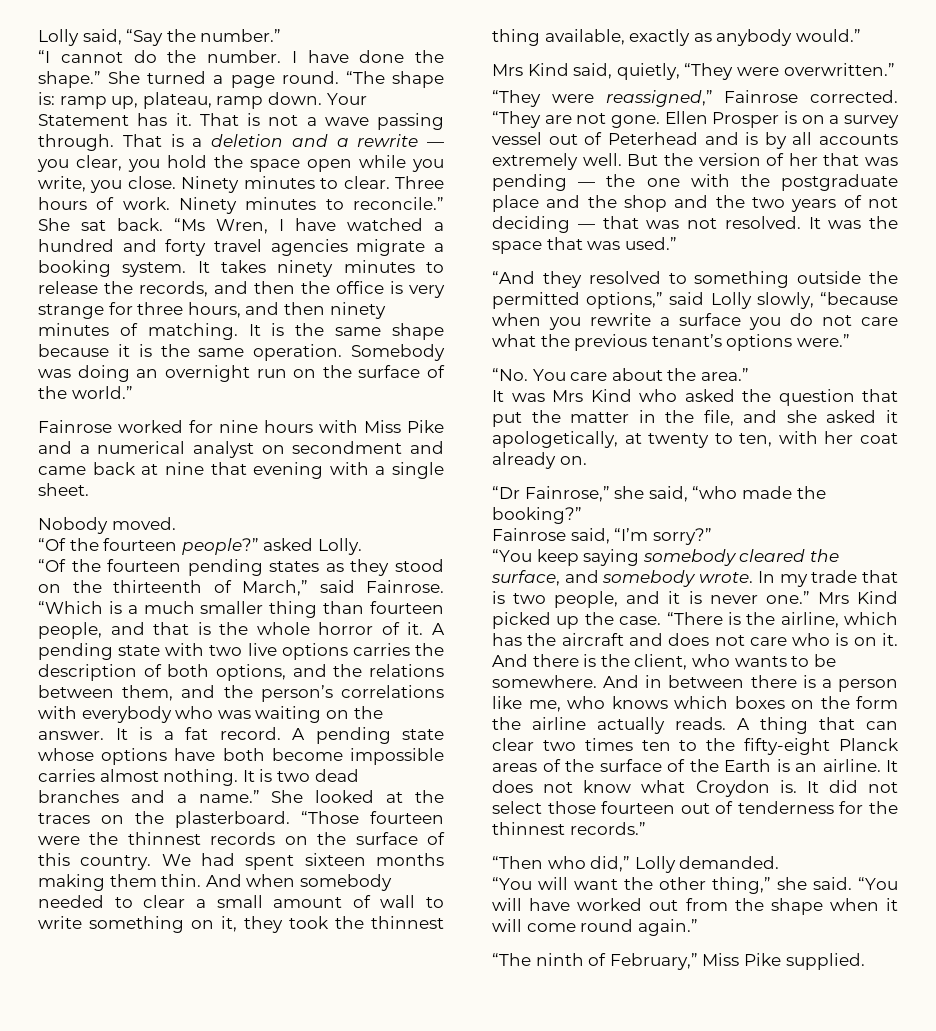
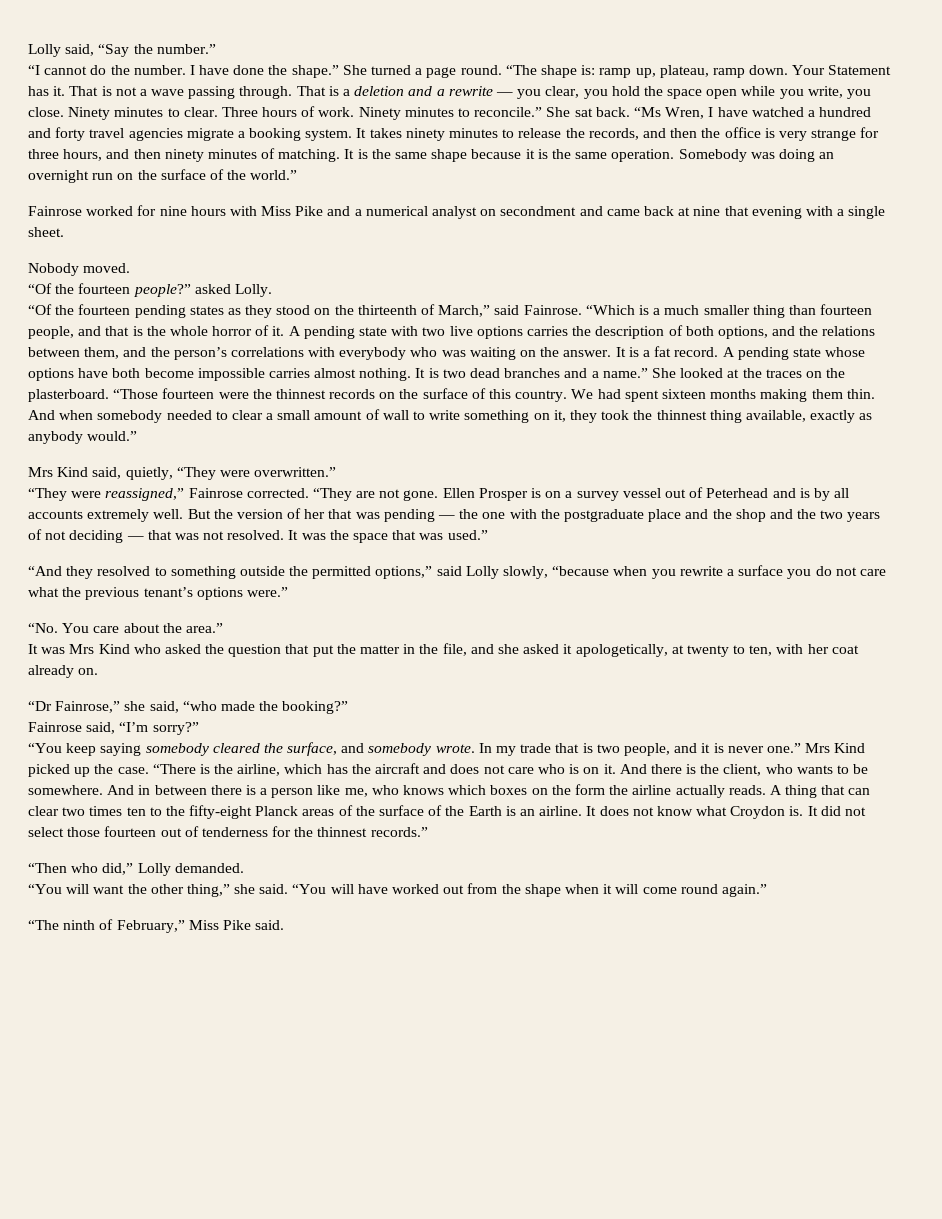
[785,953,865,970] supplied. -> [255,920,285,930] said.

